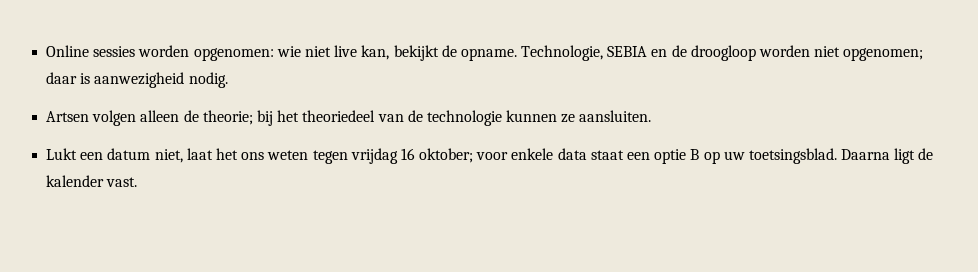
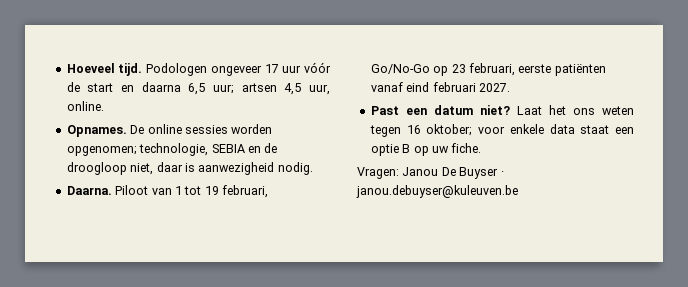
[46,45,604,61] Online sessies worden opgenomen: wie niet live kan, bekijkt de opname. Technologie, -> [66,62,331,76] [66,82,330,95] [66,101,104,111] [66,124,273,137] [66,143,209,156] Hoeveel tijd. Podologen ongeveer 17 uur vóór de start en daarna 6,5 uur; artsen 4,5 uur, online. // Opnames. De online sessies worden opgenomen; technologie,
[759,45,924,61] worden niet opgenomen; -> [130,163,154,175] niet,
[46,110,652,126] [46,148,213,163] Artsen volgen alleen de theorie; bij het theoriedeel van de technologie kunnen ze aansluiten. // Lukt een datum niet, laat -> [66,185,268,198] [370,63,606,76] [370,82,510,92] [370,105,542,115] Daarna. Piloot van 1 tot 19 februari, Go/No-Go op 23 februari, eerste patiënten vanaf eind februari 2027. // Past een datum niet? Laat
[350,148,398,164] vrijdag -> (401, 131) none
[748,148,934,164] [46,175,138,187] toetsingsblad. Daarna ligt de kalender vast. -> [451,143,482,153] [357,167,504,179] [356,185,518,198] fiche. // Vragen: Janou De Buyser · janou.debuyser@kuleuven.be

